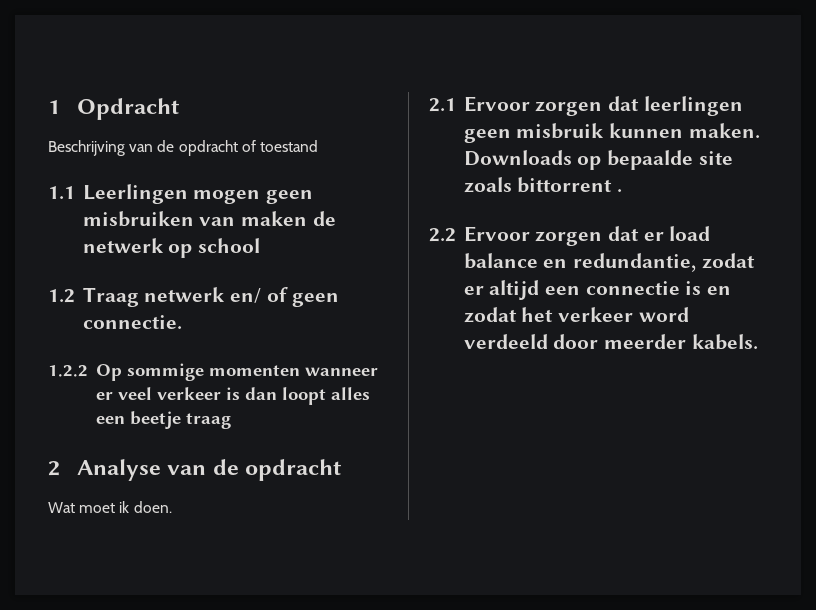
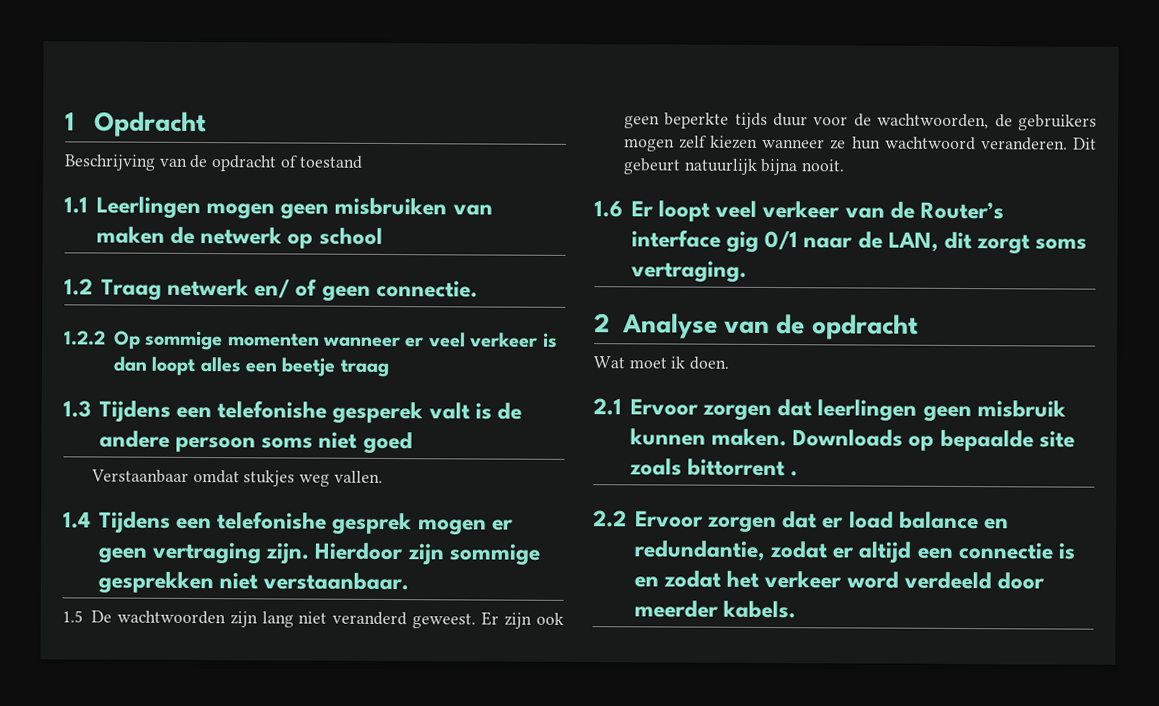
(231, 421) none -> [63,400,523,425] [98,430,413,455] [90,469,383,487] [63,511,514,536] [97,541,541,566] [97,571,410,595] [62,610,564,629] [623,112,1097,131] [623,135,1097,152] [622,158,845,176] [594,200,1005,222] [630,229,1088,255] [630,260,747,283] // 1.3 Tijdens een telefonishe gesperek valt is de andere persoon soms niet goed // Verstaanbaar omdat stukjes weg vallen. // 1.4 Tijdens een telefonishe gesprek mogen er geen vertraging zijn. Hierdoor zijn sommige gesprekken niet verstaanbaar. // 1.5 De wachtwoorden zijn lang niet veranderd geweest. Er zijn ook geen beperkte tijds duur voor de wachtwoorden, de gebruikers mogen zelf kiezen wanneer ze hun wachtwoord veranderen. Dit gebeurt natuurlijk bijna nooit. // 1.6 Er loopt veel verkeer van de Router’s interface gig 0/1 naar de LAN, dit zorgt soms vertraging.

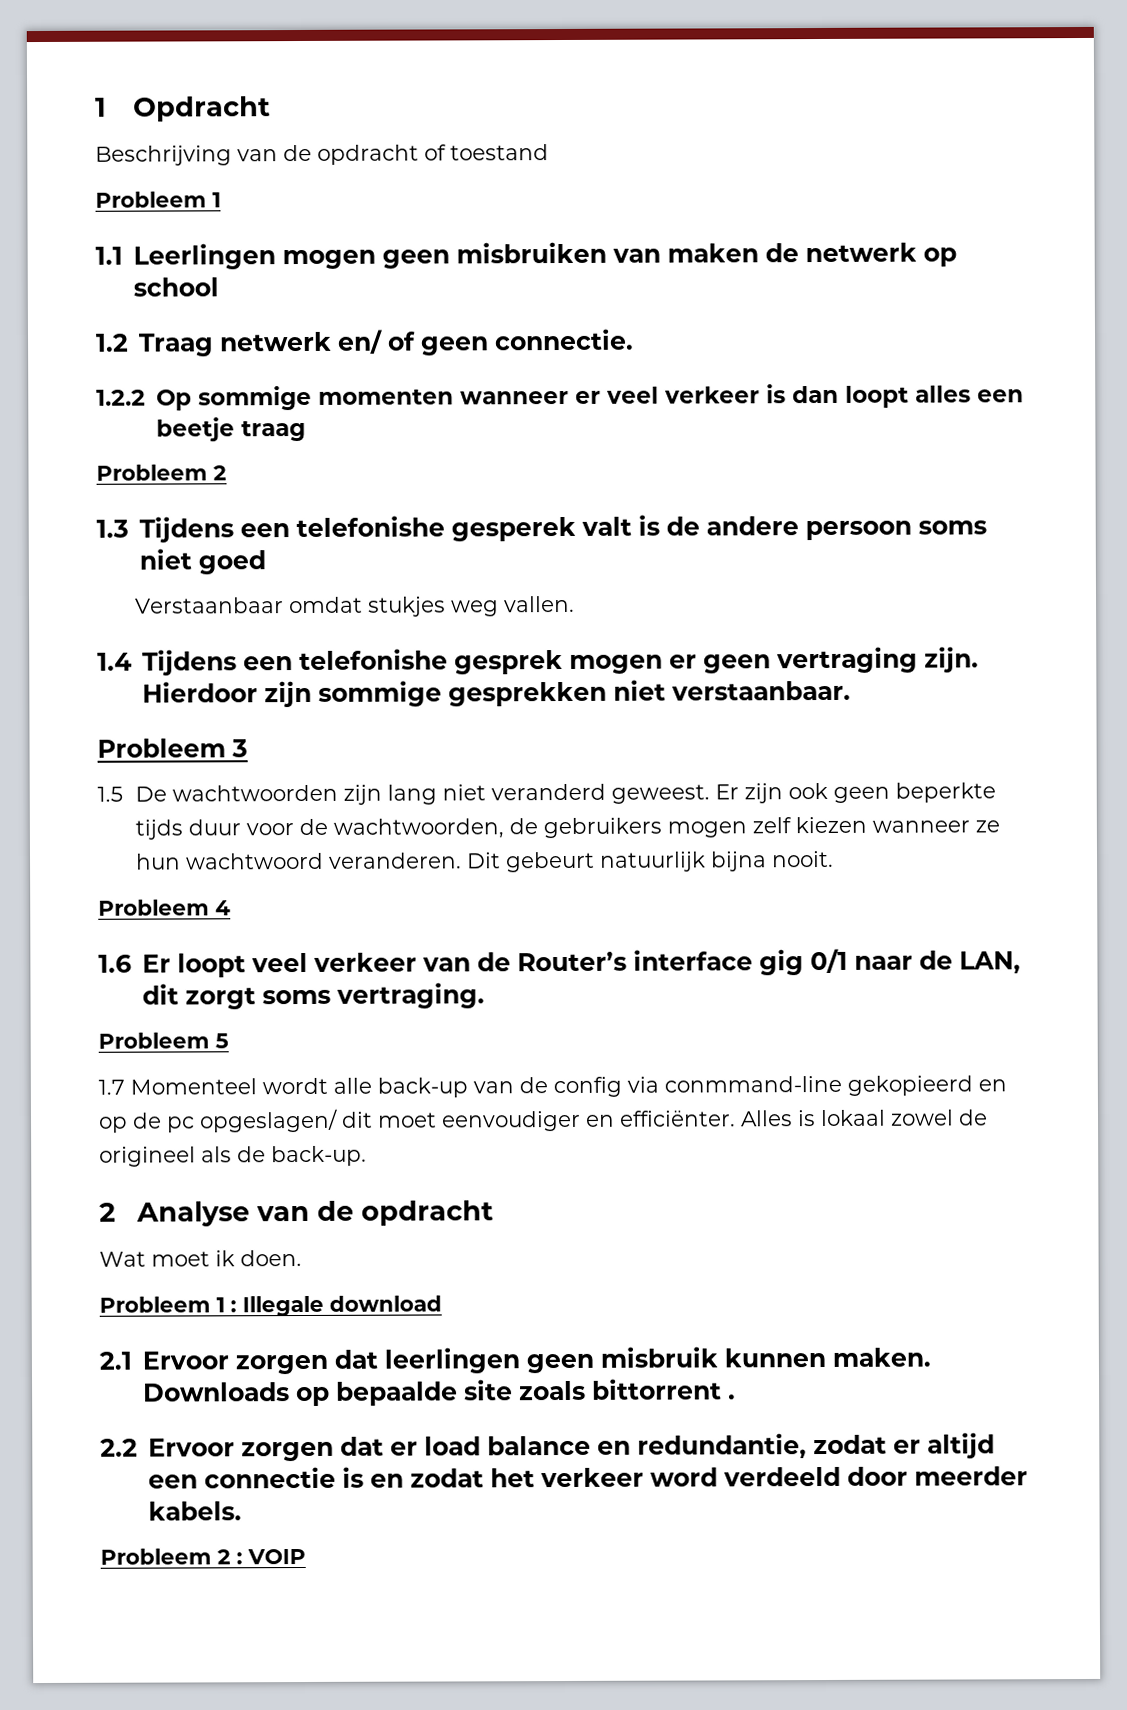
(363, 162) none -> [95,191,221,208] // Probleem 1
(389, 368) none -> [96,464,227,481] // Probleem 2
(410, 581) none -> [97,738,248,758] // Probleem 3
(845, 165) none -> [98,899,231,916] // Probleem 4
(747, 271) none -> [98,1032,229,1049] [98,1075,1007,1098] [99,1108,988,1133] [99,1145,367,1167] // Probleem 5 // 1.7 Momenteel wordt alle back-up van de config via conmmand-line gekopieerd en op de pc opgeslagen/ dit moet eenvoudiger en efficiënter. Alles is lokaal zowel de origineel als de back-up.
(730, 363) none -> [99,1295,442,1317] // Probleem 1 : Illegale download
(796, 609) none -> [100,1548,306,1565] // Probleem 2 : VOIP

